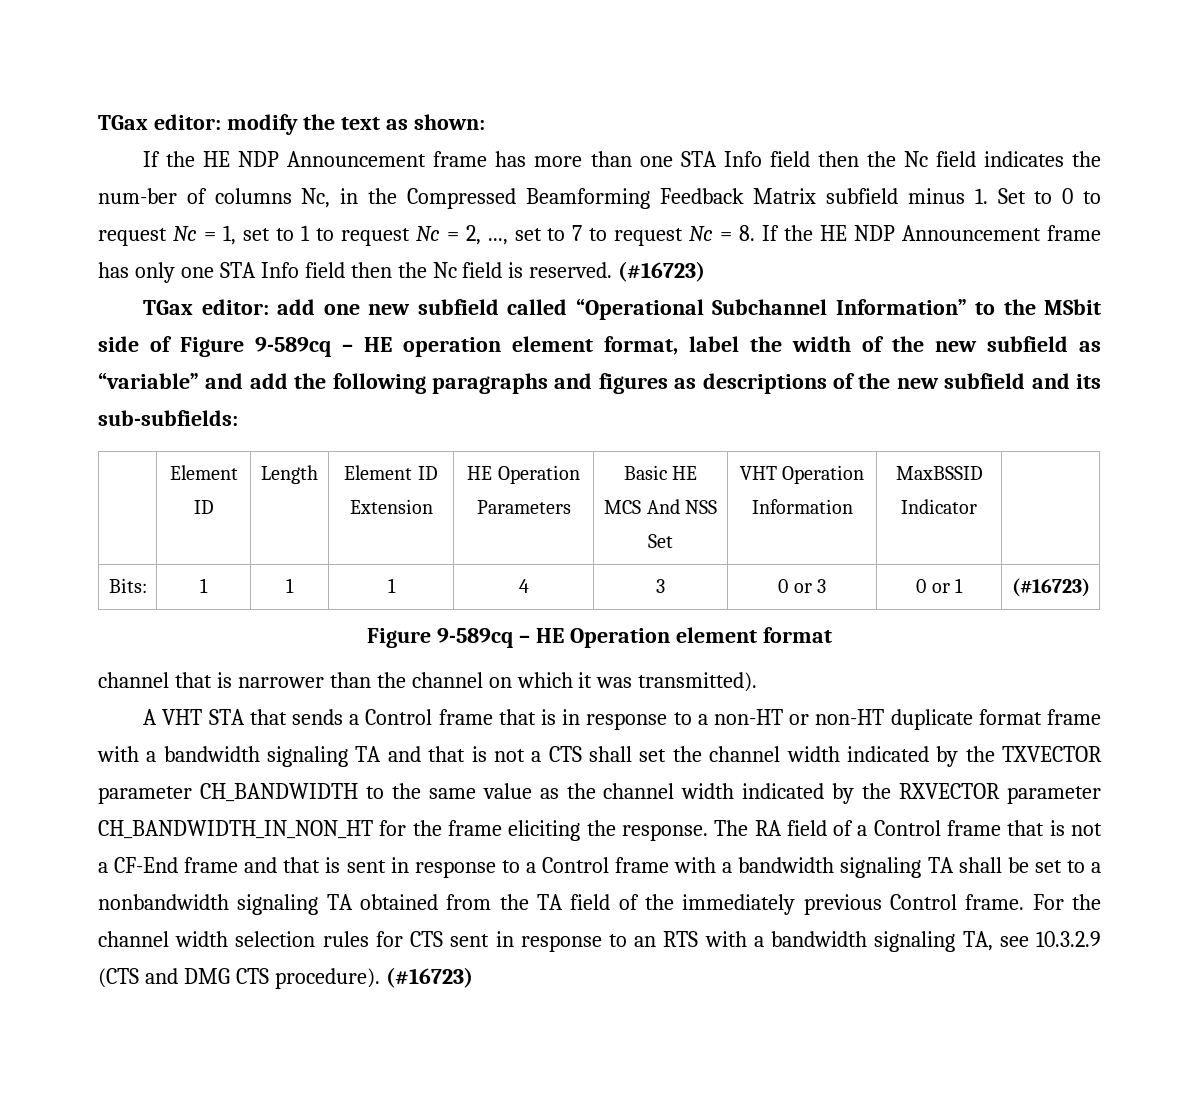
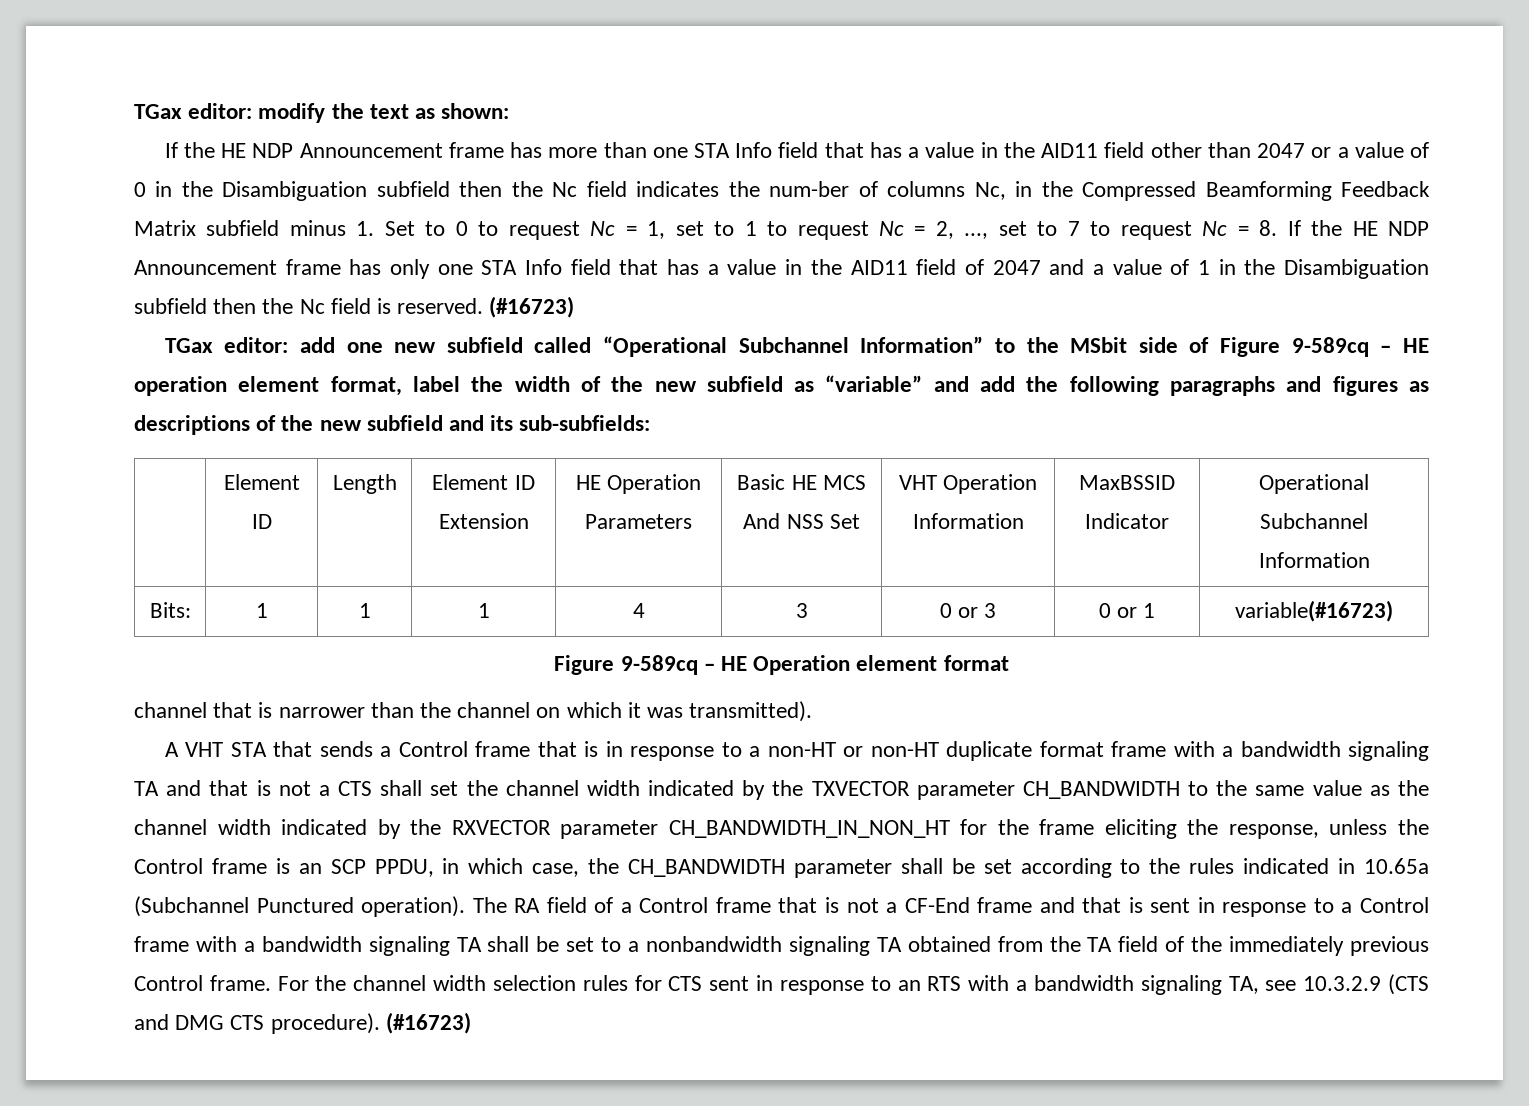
(810, 159) none -> [824,142,1430,158] [134,181,450,201] that has a value in the AID11 field other than 2047 or a value of 0 in the Disambiguation subfield
(345, 270) none -> [619,259,1429,279] [134,298,207,314] that has a value in the AID11 field of 2047 and a value of 1 in the Disambiguation subfield
(977, 506) none -> [1259,474,1369,494] [1260,513,1368,529] [1258,552,1370,568] Operational Subchannel Information
[1011,578,1090,597] (#16723) -> [1235,600,1393,622] variable(#16723)
[621,824,708,841] response. -> [1228,819,1429,839] [134,858,1430,878] [134,896,466,917] response, unless the Control frame is an SCP PPDU, in which case, the CH_BANDWIDTH parameter shall be set according to the rules indicated in 10.65a (Subchannel Punctured operation).

